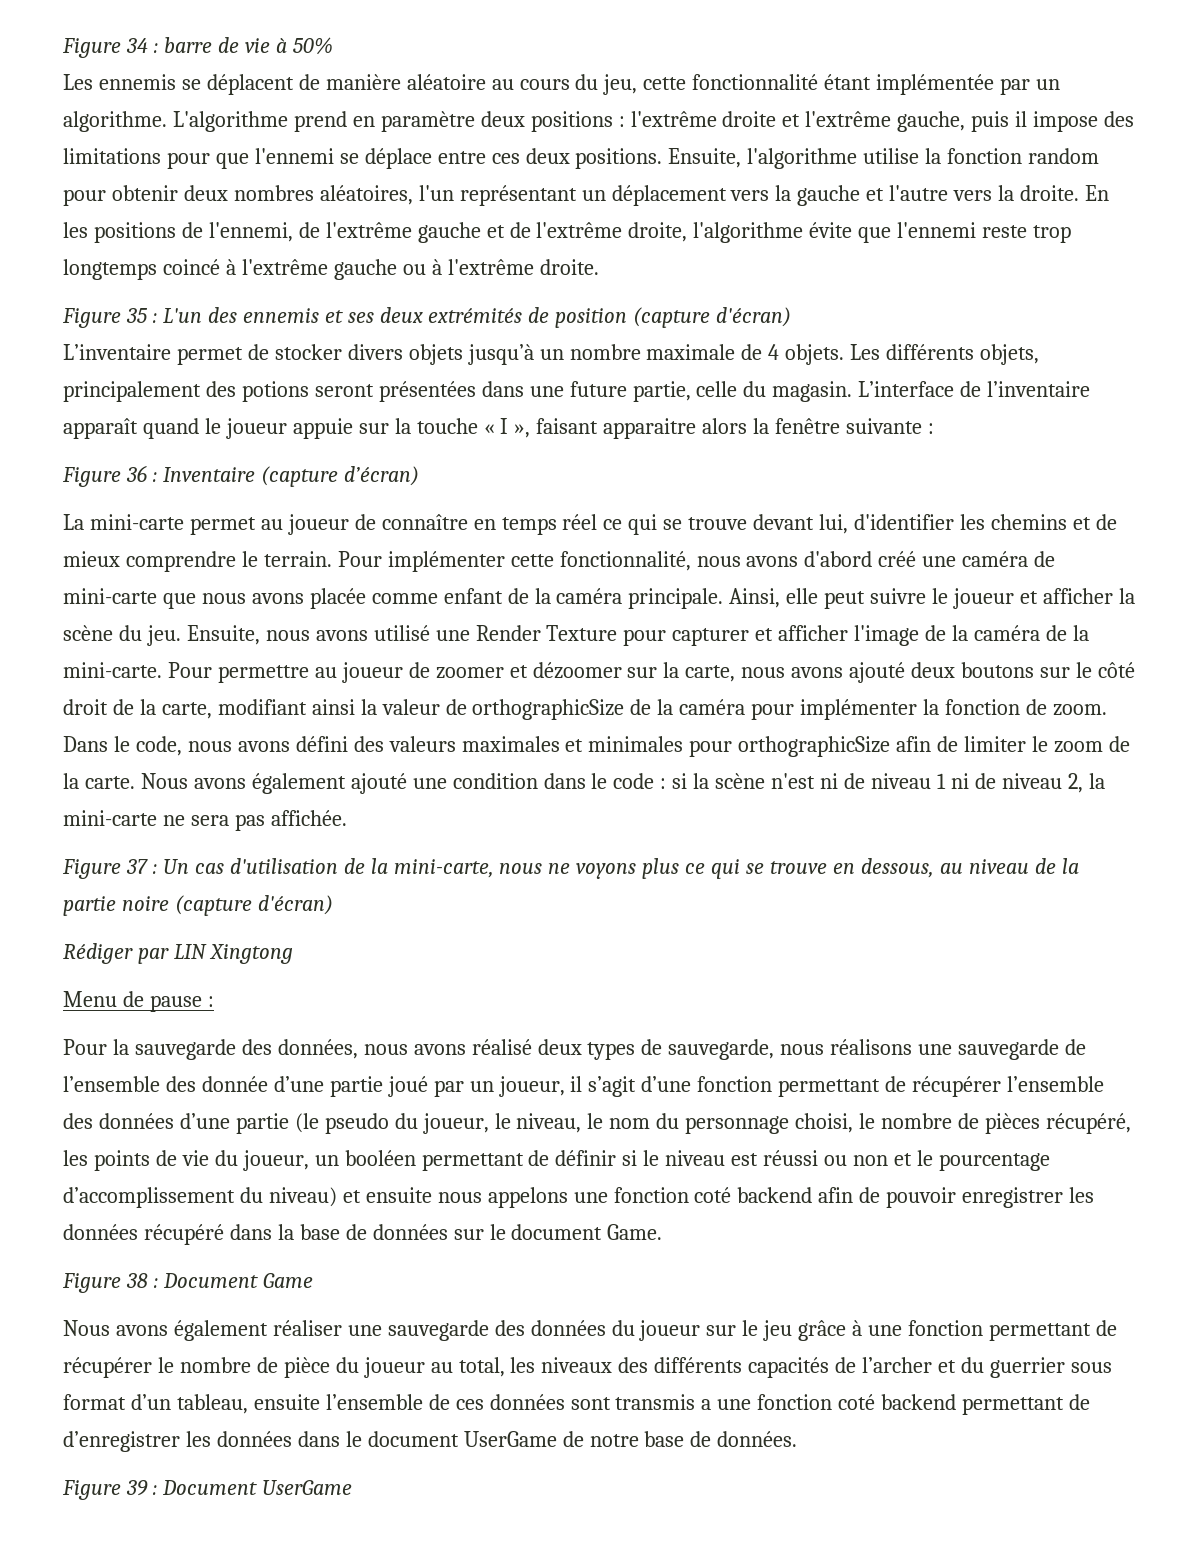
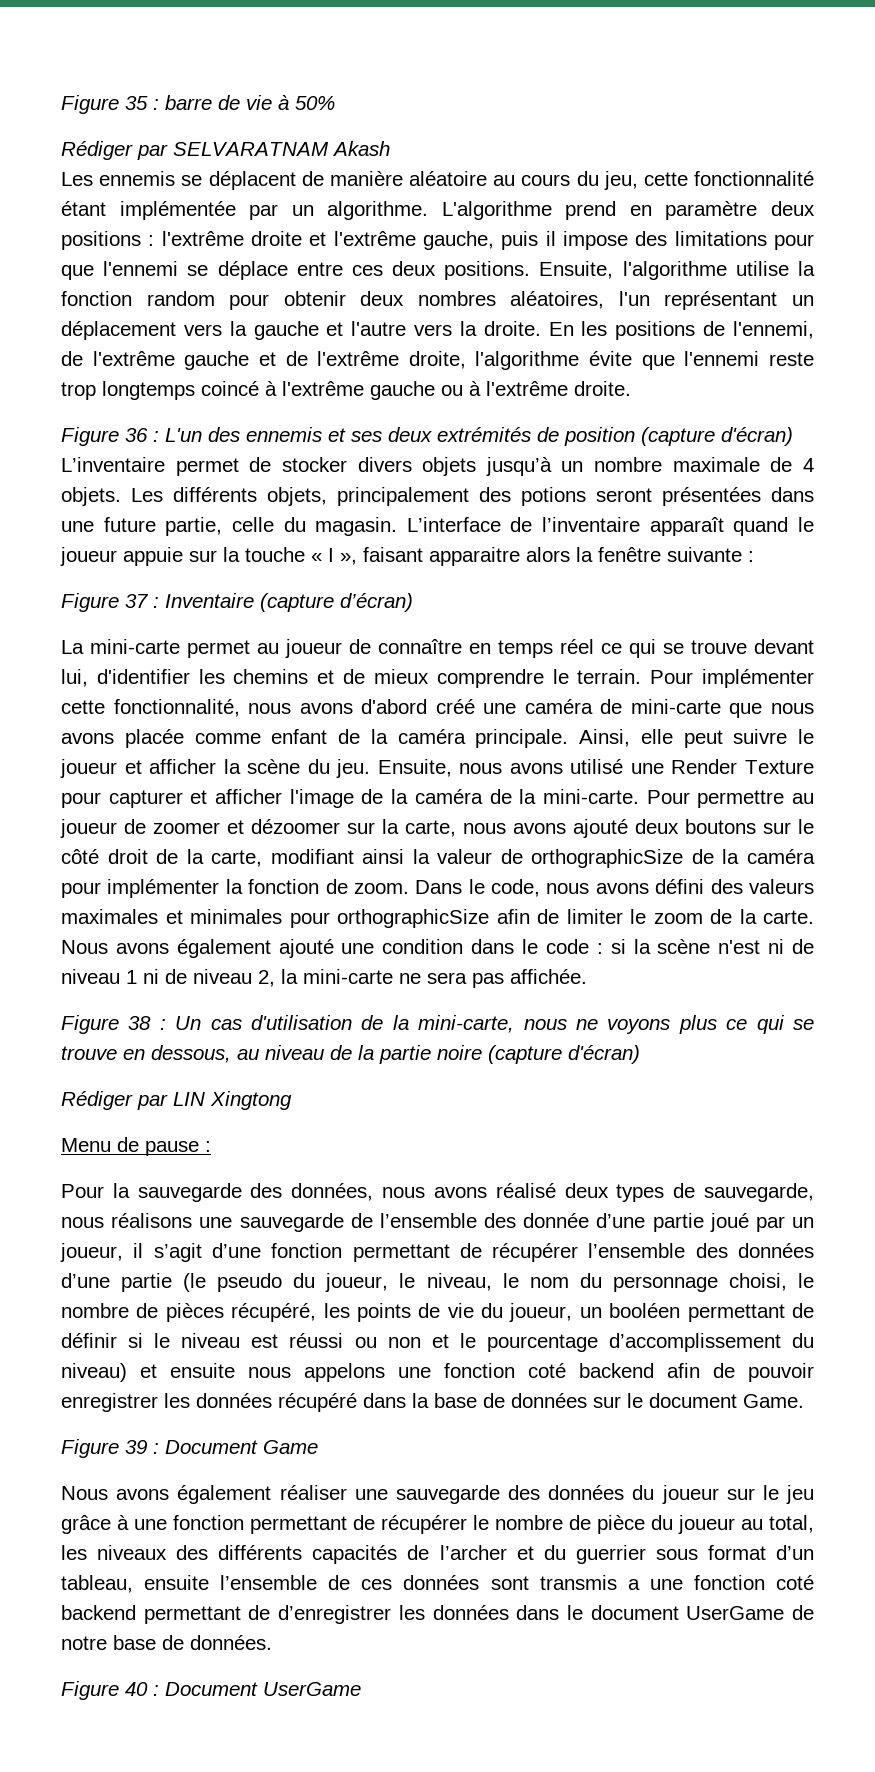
[62,38,148,58] Figure 34 -> [61,95,148,114] Figure 35
(333, 46) none -> [61,141,390,160] // Rédiger par SELVARATNAM Akash
[125,308,148,323] 35 -> [125,428,148,442] 36
[125,465,147,482] 36 -> [125,594,149,608] 37
[125,859,148,874] 37 -> [128,1016,152,1030] 38
[125,1273,148,1288] 38 -> [125,1440,147,1454] 39
[125,1480,148,1496] 39 -> [125,1682,148,1696] 40

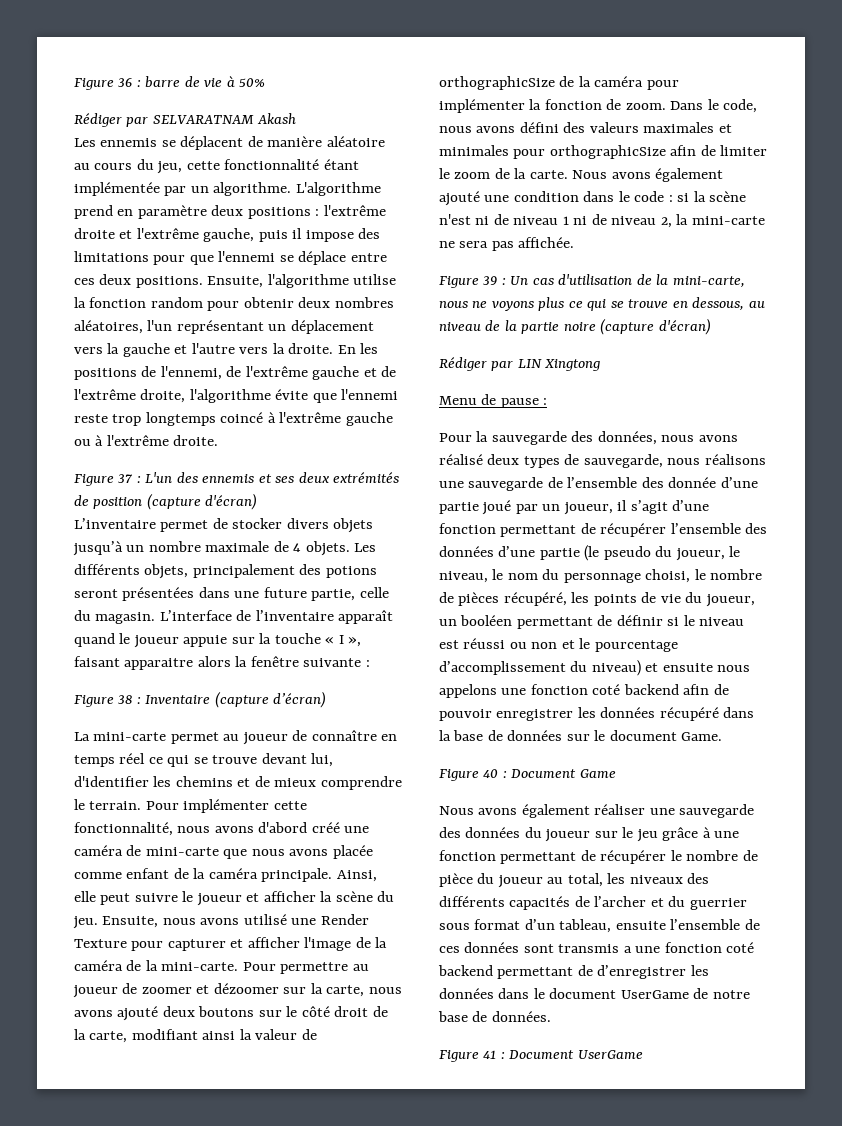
[61,95,148,114] Figure 35 -> [74,78,133,90] Figure 36
[125,428,148,442] 36 -> [118,474,134,483] 37
[125,594,149,608] 37 -> [118,695,133,704] 38
[128,1016,152,1030] 38 -> [483,276,498,285] 39
[125,1440,147,1454] 39 -> [483,769,499,778] 40
[125,1682,148,1696] 40 -> [483,1050,497,1059] 41

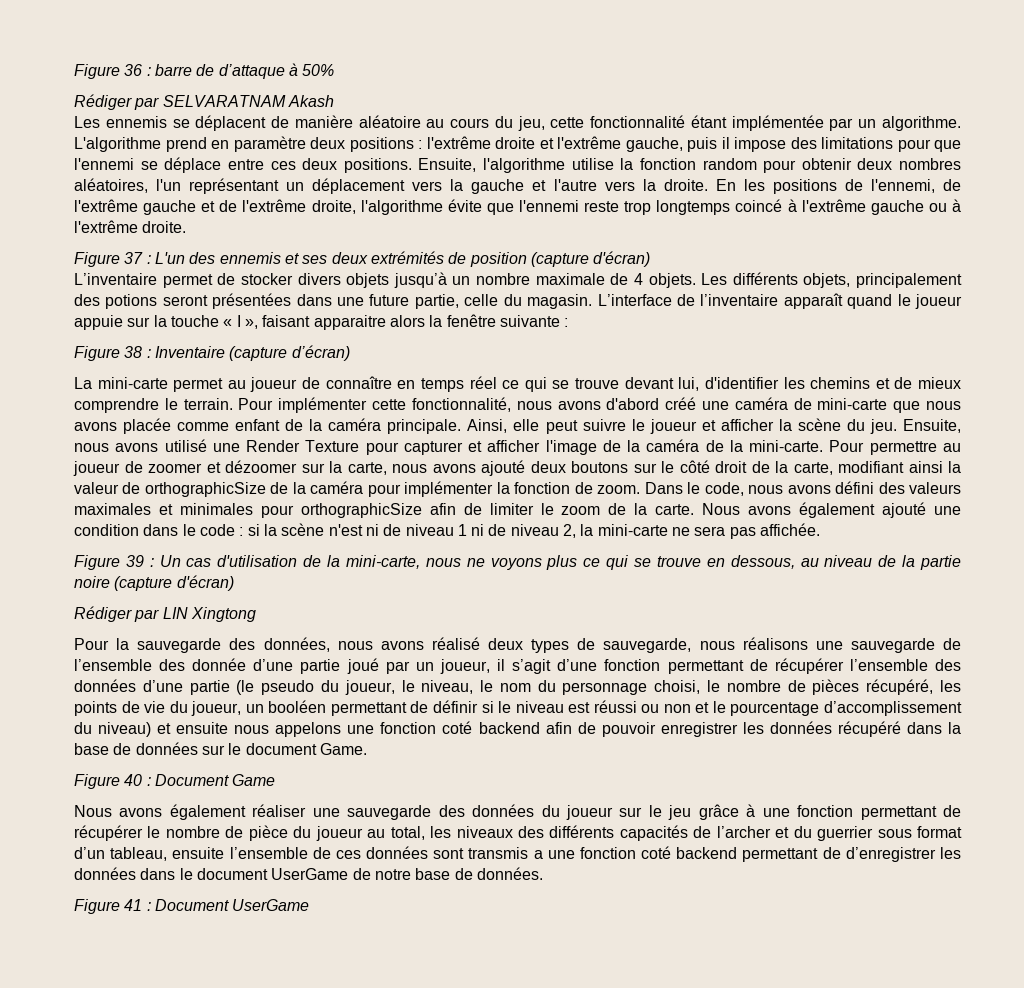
[204,78,223,87] vie -> [218,64,285,79] d’attaque
[439,394,548,408] // Menu de pause : -> (256, 614) none

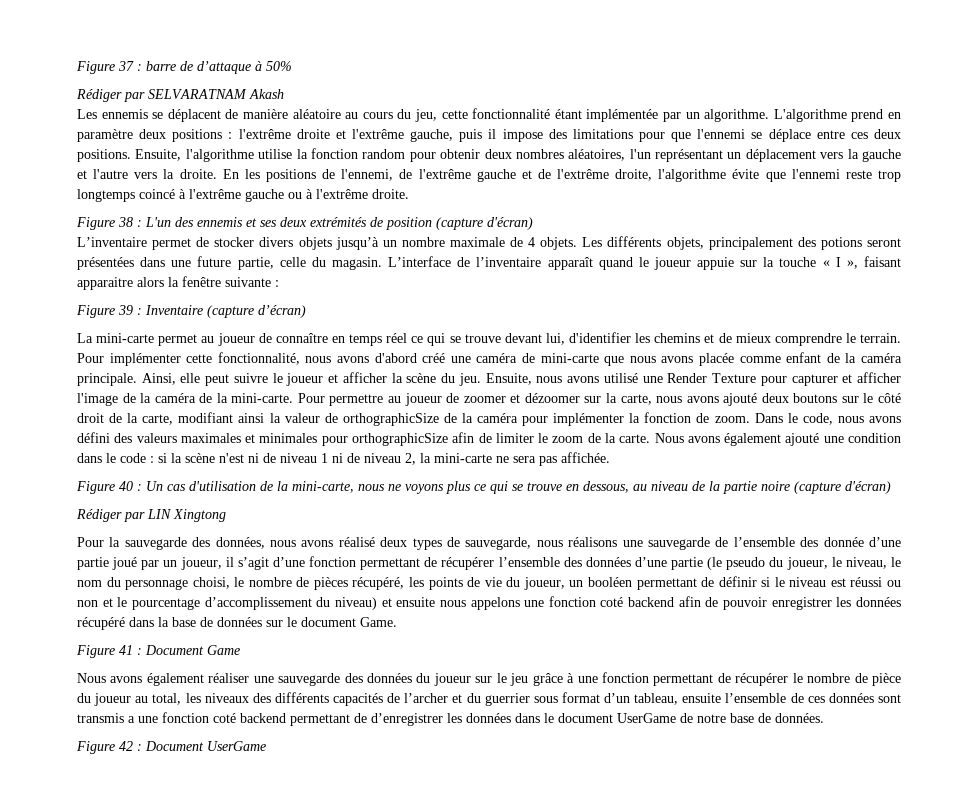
[74,64,143,79] Figure 36 -> [76,61,134,74] Figure 37
[124,252,144,264] 37 -> [118,217,133,227] 38
[124,346,143,358] 38 -> [118,305,133,315] 39
[125,555,144,567] 39 -> [119,481,133,491] 40
[124,774,143,786] 40 -> [119,645,133,655] 41
[124,899,143,911] 41 -> [119,741,133,751] 42

